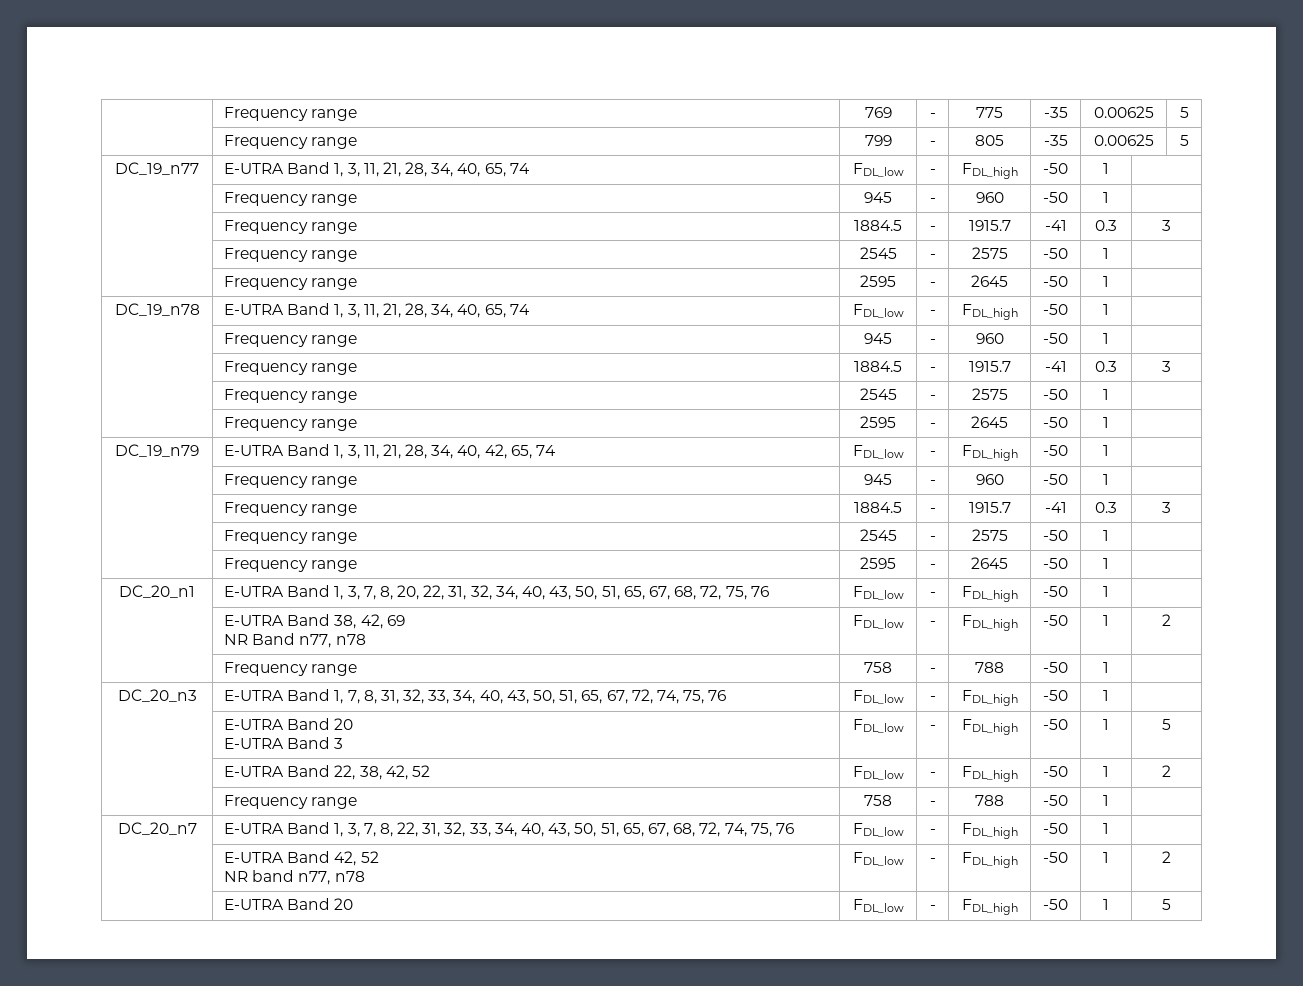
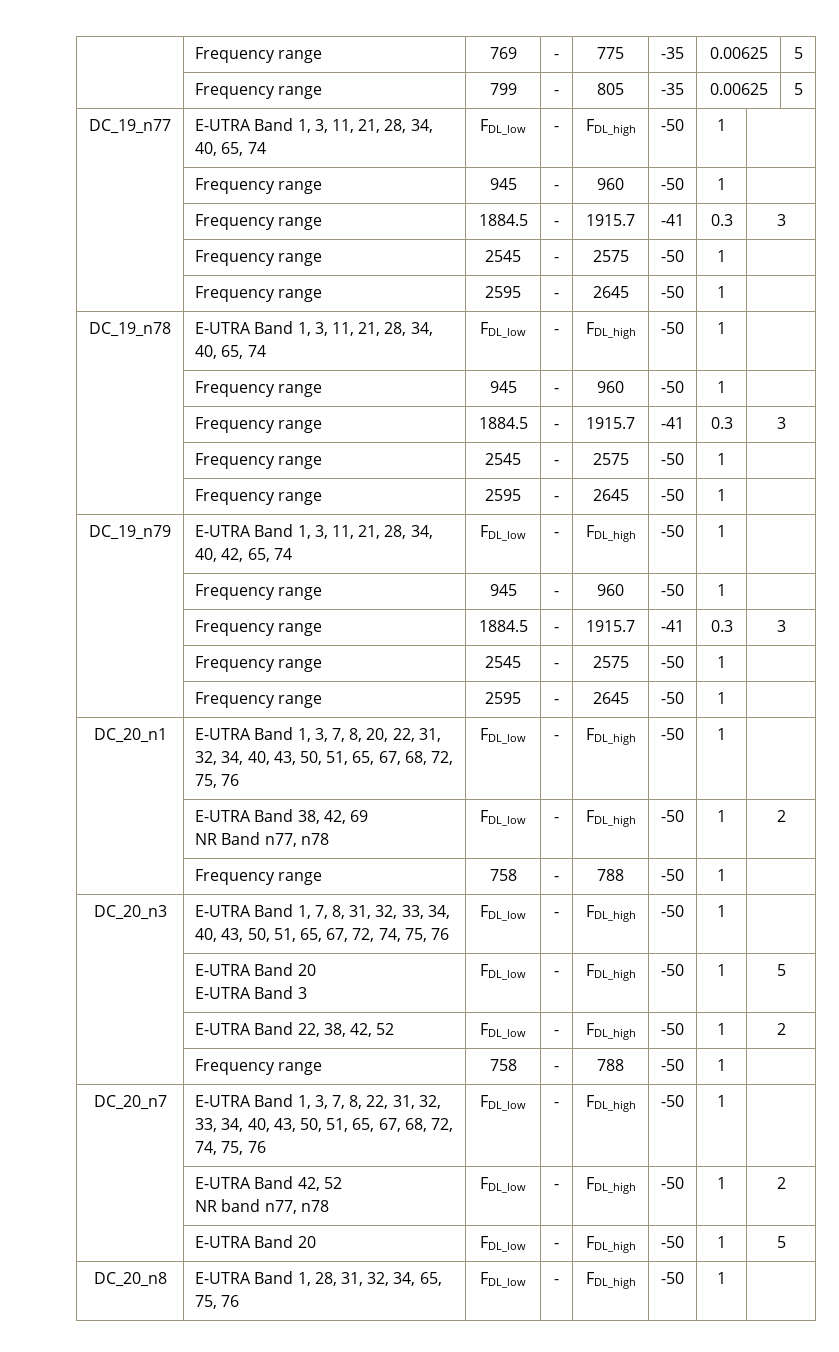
(1171, 904) none -> [93,1272,167,1287] [195,1271,442,1286] [195,1295,240,1309] [480,1272,526,1288] [554,1279,559,1284] [585,1272,636,1289] [661,1272,684,1284] [717,1272,726,1284] // DC_20_n8 | E-UTRA Band 1, 28, 31, 32, 34, 65, 75, 76 | FDL_low | - | FDL_high | -50 | 1 |

